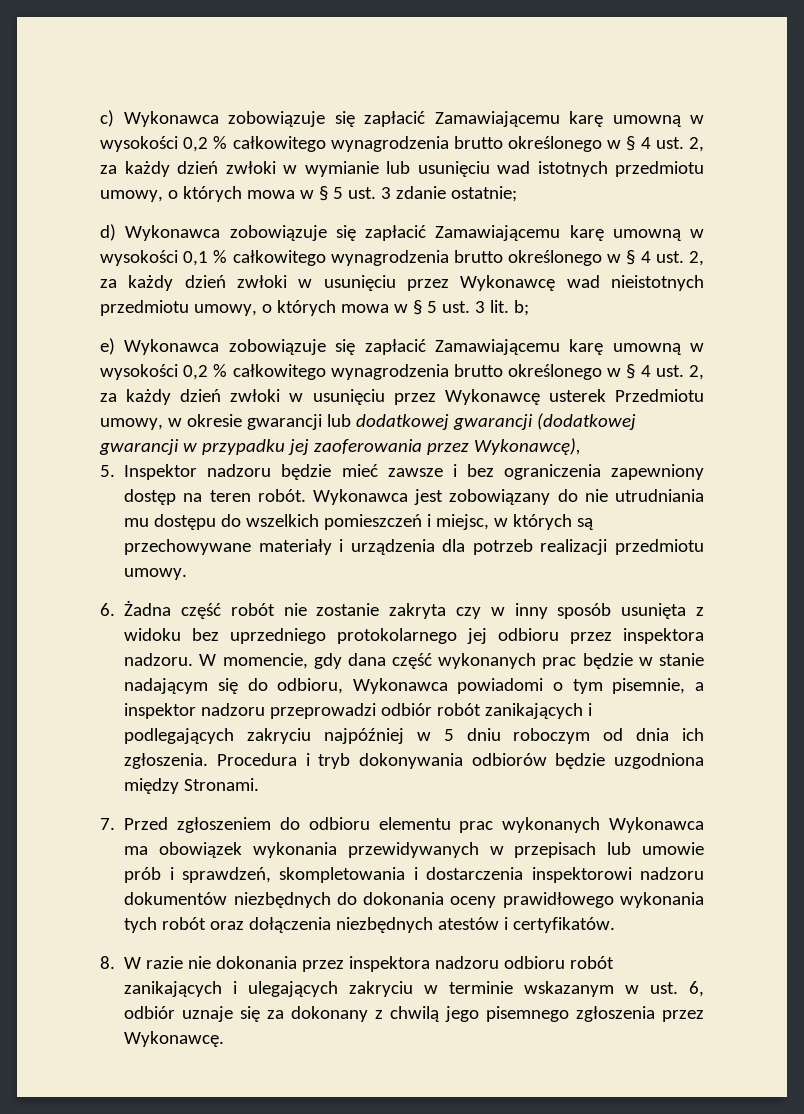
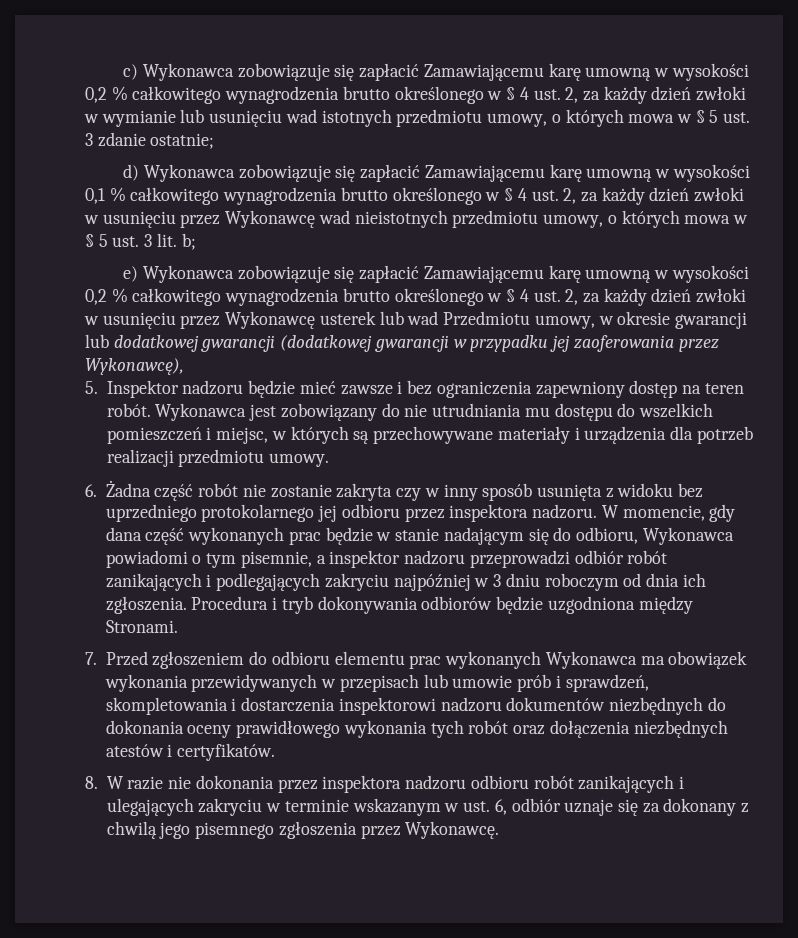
(606, 395) none -> [379,311,439,325] lub wad
[443,729,454,741] 5 -> [493,574,502,587] 3

